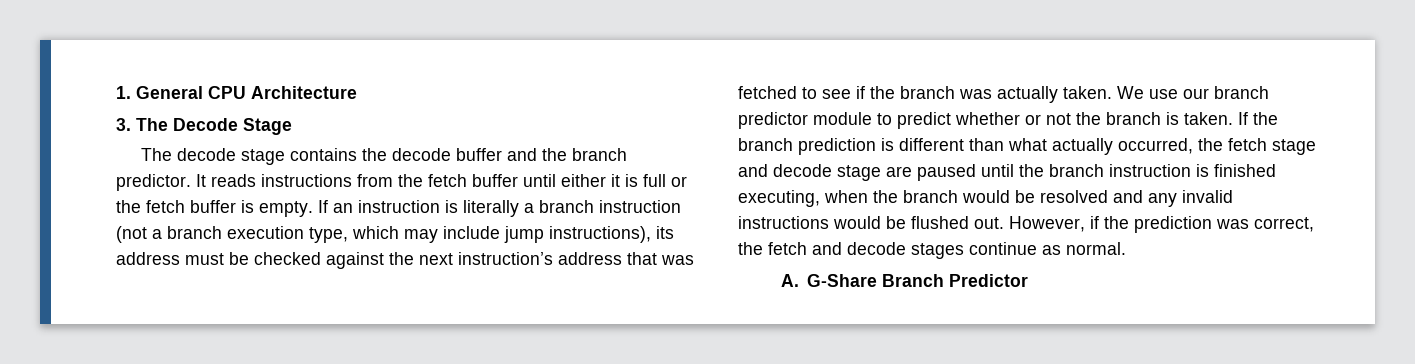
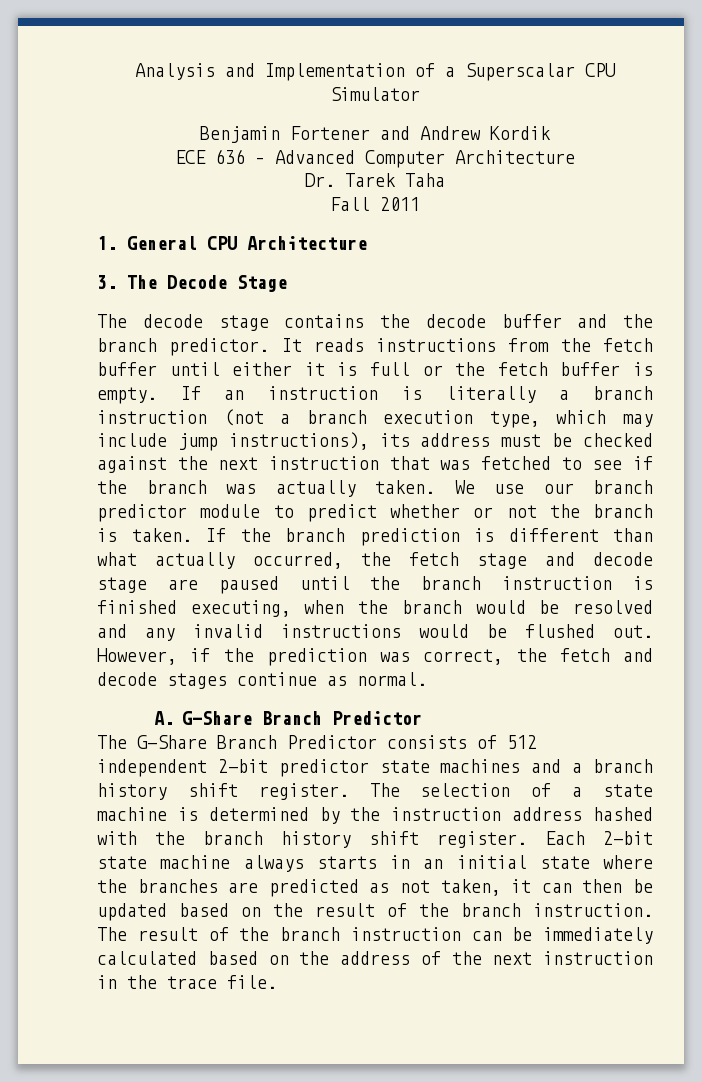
(116, 92) none -> [135,63,616,81] [330,87,420,101] [200,126,551,143] [175,149,575,168] [305,173,445,187] [330,197,420,211] Analysis and Implementation of a Superscalar CPU Simulator // Benjamin Fortener and Andrew Kordik // ECE 636 – Advanced Computer Architecture // Dr. Tarek Taha // Fall 2011 //
[458,252,622,265] instruction’s address -> [269,456,379,470] instruction
(1029, 280) none -> [97,735,537,749] [97,759,653,777] [97,783,653,800] [97,807,653,824] [97,831,653,848] [97,855,653,872] [97,879,654,897] [97,903,653,921] [97,927,653,944] [97,951,653,965] [97,975,277,989] // The G-Share Branch Predictor consists of 512 independent 2-bit predictor state machines and a branch history shift register. The selection of a state machine is determined by the instruction address hashed with the branch history shift register. Each 2-bit state machine always starts in an initial state where the branches are predicted as not taken, it can then be updated based on the result of the branch instruction. The result of the branch instruction can be immediately calculated based on the address of the next instruction in the trace file.

